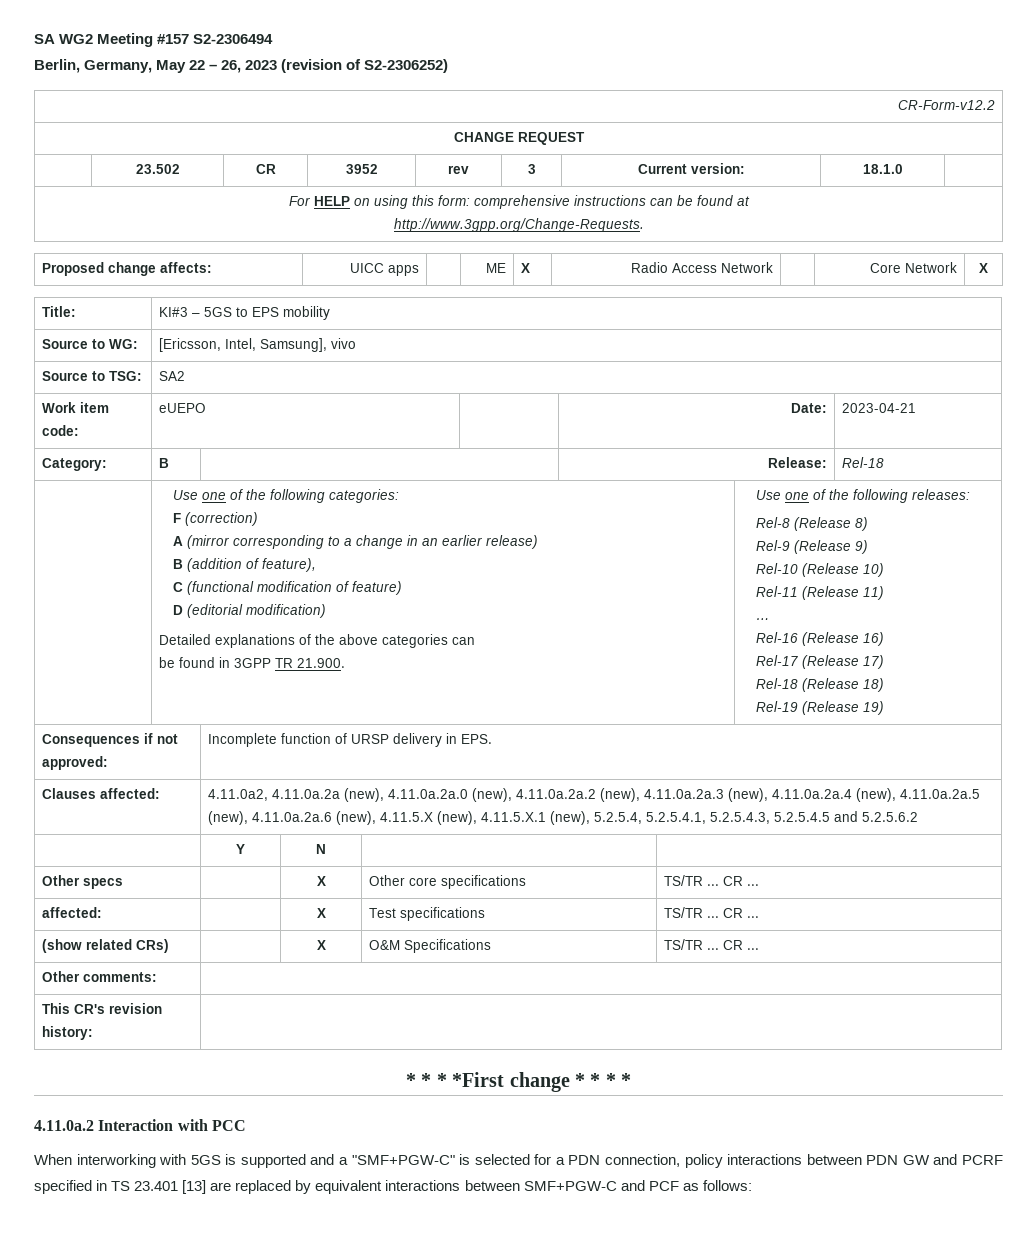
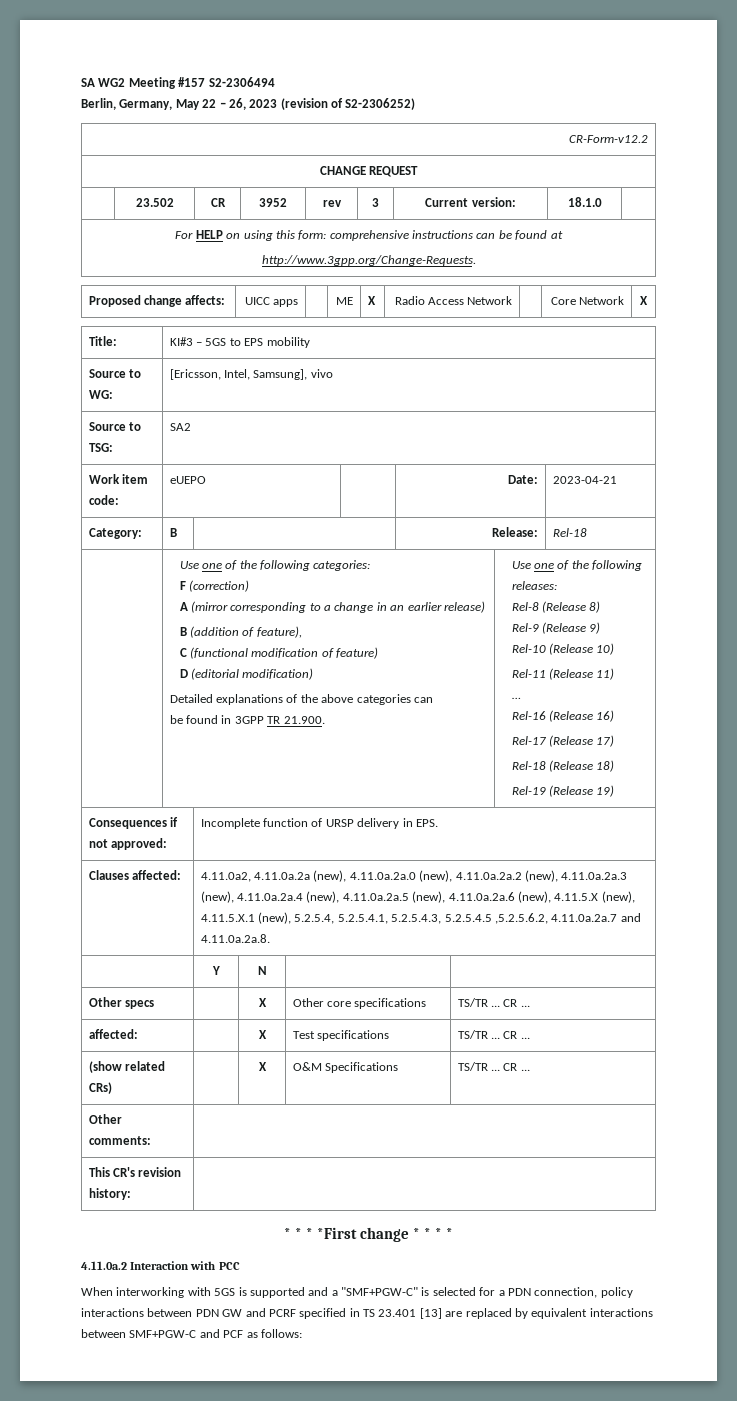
[834,811,919,822] and 5.2.5.6.2 -> [494,913,641,924] [200,934,270,943] ,5.2.5.6.2, 4.11.0a.2a.7 and 4.11.0a.2a.8.

